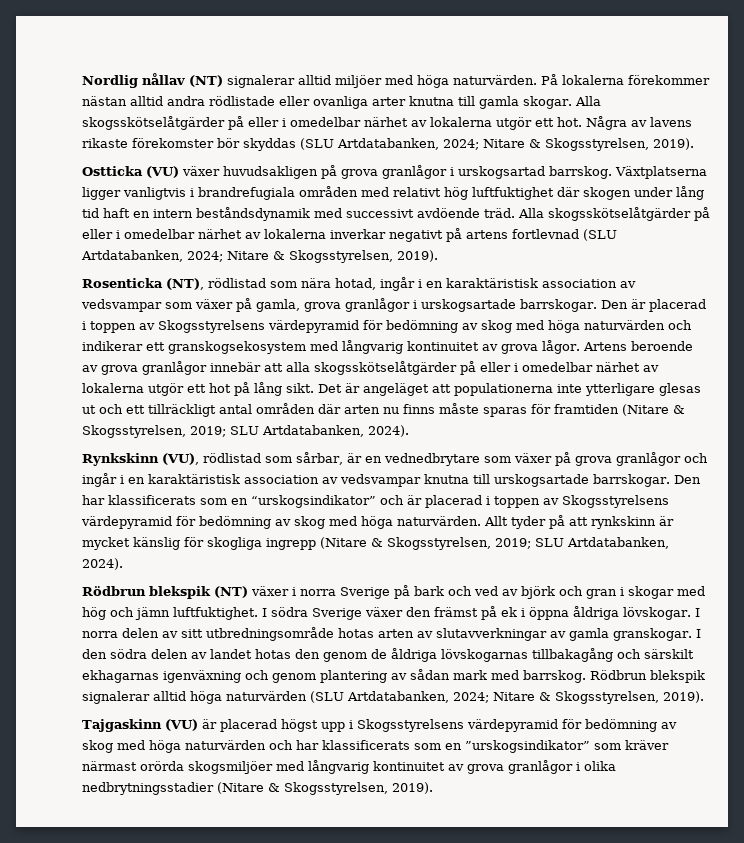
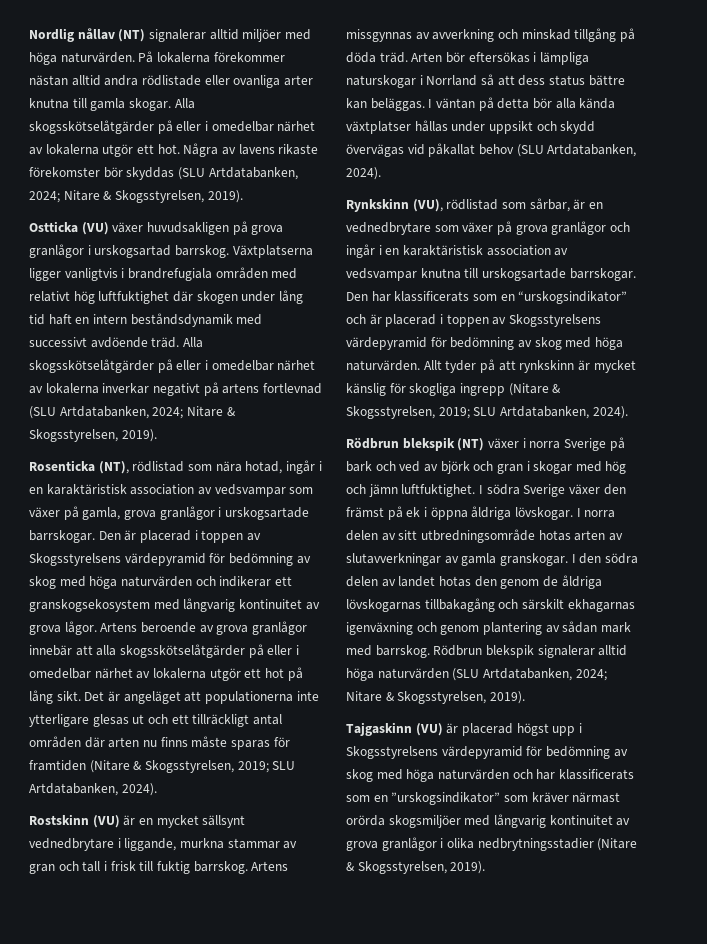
(409, 431) none -> [29,814,246,828] [29,838,298,851] [29,861,289,874] [346,28,635,42] [346,52,589,65] [346,74,625,88] [346,97,616,111] [346,120,596,134] [346,143,637,157] [346,167,381,180] // Rostskinn (VU) är en mycket sällsynt vednedbrytare i liggande, murkna stammar av gran och tall i frisk till fuktig barrskog. Artens missgynnas av avverkning och minskad tillgång på döda träd. Arten bör eftersökas i lämpliga naturskogar i Norrland så att dess status bättre kan beläggas. I väntan på detta bör alla kända växtplatser hållas under uppsikt och skydd övervägas vid påkallat behov (SLU Artdatabanken, 2024).

